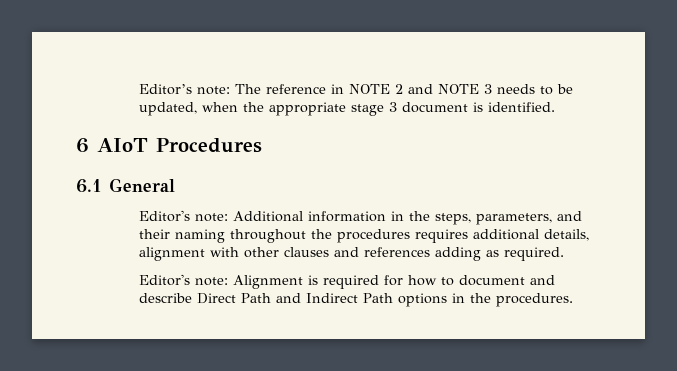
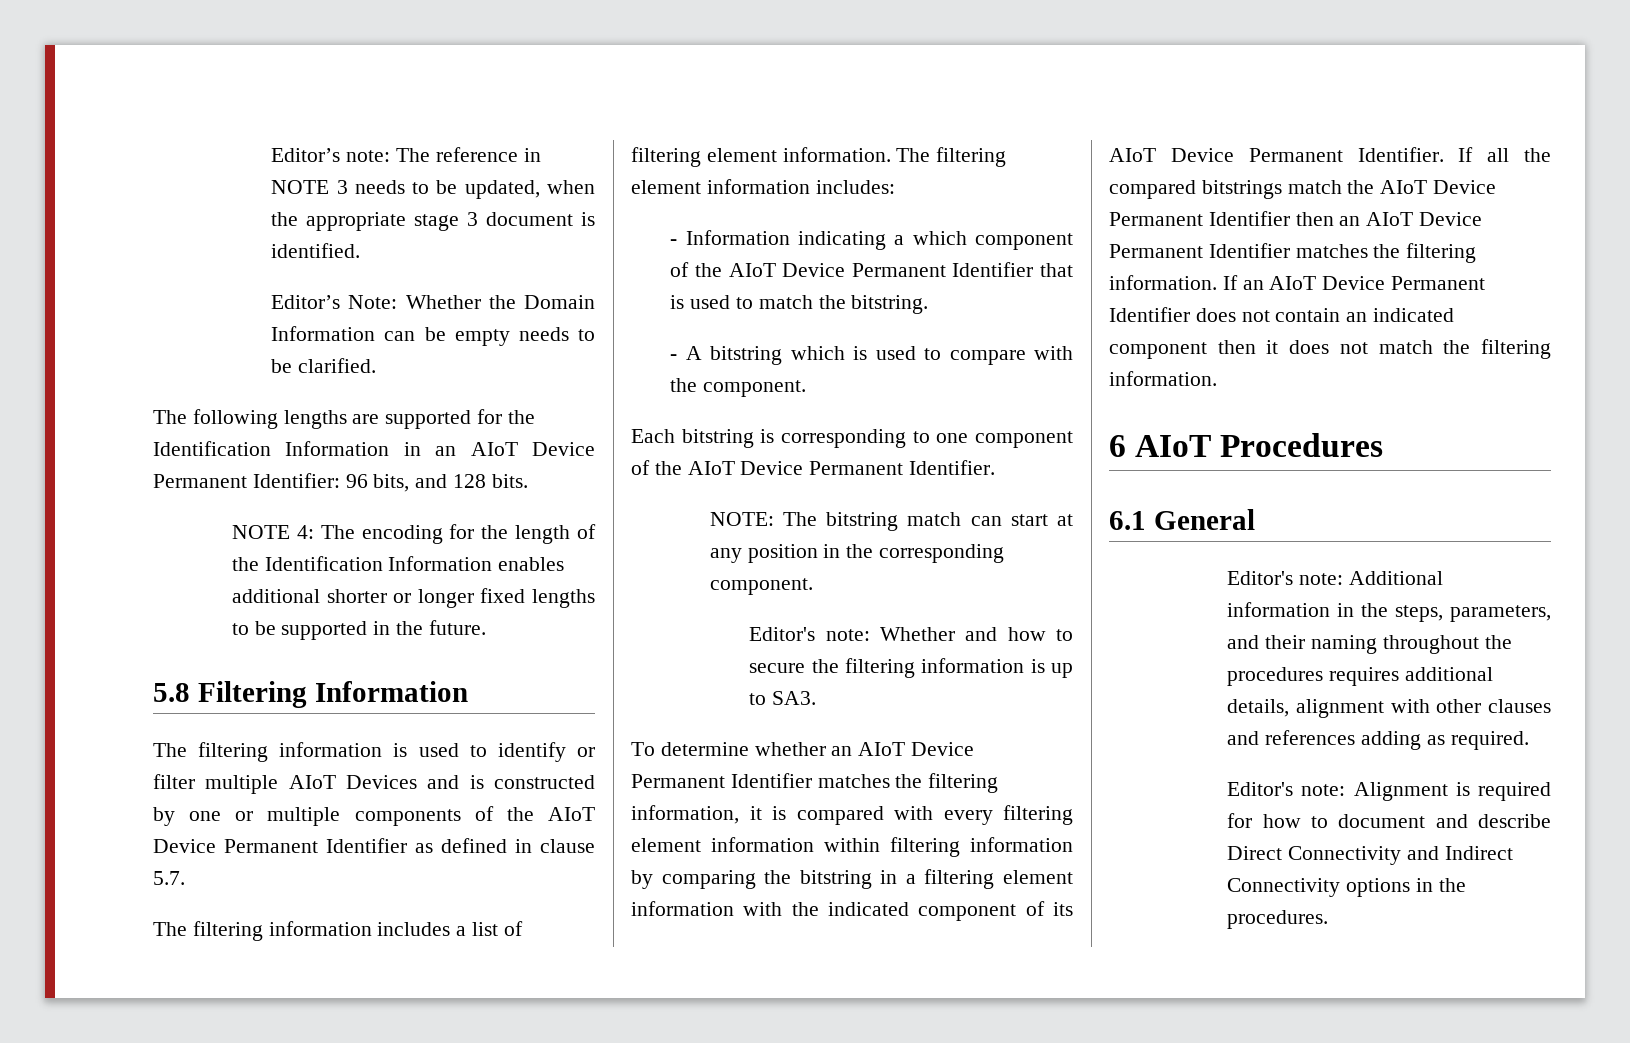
[395,84,480,94] 2 and NOTE -> (330, 187) none
(556, 107) none -> [271,295,595,309] [271,326,595,346] [271,358,377,373] [153,409,535,429] [153,441,595,456] [153,473,528,492] [231,524,597,544] [231,556,565,571] [231,588,595,608] [231,620,486,640] [153,681,468,708] [153,742,595,762] [153,774,595,794] [153,806,595,826] [153,838,595,853] [153,871,185,885] [153,921,523,941] [631,147,1007,167] [631,179,895,194] [670,230,1073,250] [670,262,1073,277] [670,295,929,314] [670,346,1073,365] [670,378,807,397] [631,429,1073,448] [631,460,996,475] [709,512,1073,531] [709,544,1005,563] [709,578,813,595] [749,627,1073,641] [749,658,1073,678] [749,691,817,705] [631,742,975,756] [631,773,999,793] [631,805,1073,825] [631,837,1073,857] [631,869,1073,889] [631,901,1073,921] [1109,147,1551,162] [1109,180,1497,199] [1109,211,1483,226] [1109,243,1477,263] [1109,275,1486,290] [1109,307,1455,322] [1109,339,1551,359] [1109,371,1217,386] // Editor’s Note: Whether the Domain Information can be empty needs to be clarified. // The following lengths are supported for the Identification Information in an AIoT Device Permanent Identifier: 96 bits, and 128 bits. // NOTE 4: The encoding for the length of the Identification Information enables additional shorter or longer fixed lengths to be supported in the future. // 5.8 Filtering Information // The filtering information is used to identify or filter multiple AIoT Devices and is constructed by one or multiple components of the AIoT Device Permanent Identifier as defined in clause 5.7. // The filtering information includes a list of filtering element information. The filtering element information includes: // - Information indicating a which component of the AIoT Device Permanent Identifier that is used to match the bitstring. // - A bitstring which is used to compare with the component. // Each bitstring is corresponding to one component of the AIoT Device Permanent Identifier. // NOTE: The bitstring match can start at any position in the corresponding component. // Editor's note: Whether and how to secure the filtering information is up to SA3. // To determine whether an AIoT Device Permanent Identifier matches the filtering information, it is compared with every filtering element information within filtering information by comparing the bitstring in a filtering element information with the indicated component of its AIoT Device Permanent Identifier. If all the compared bitstrings match the AIoT Device Permanent Identifier then an AIoT Device Permanent Identifier matches the filtering information. If an AIoT Device Permanent Identifier does not contain an indicated component then it does not match the filtering information.
[241,293,272,303] Path -> [1288,846,1402,865] Connectivity
[363,293,394,303] Path -> [1227,878,1341,897] Connectivity

